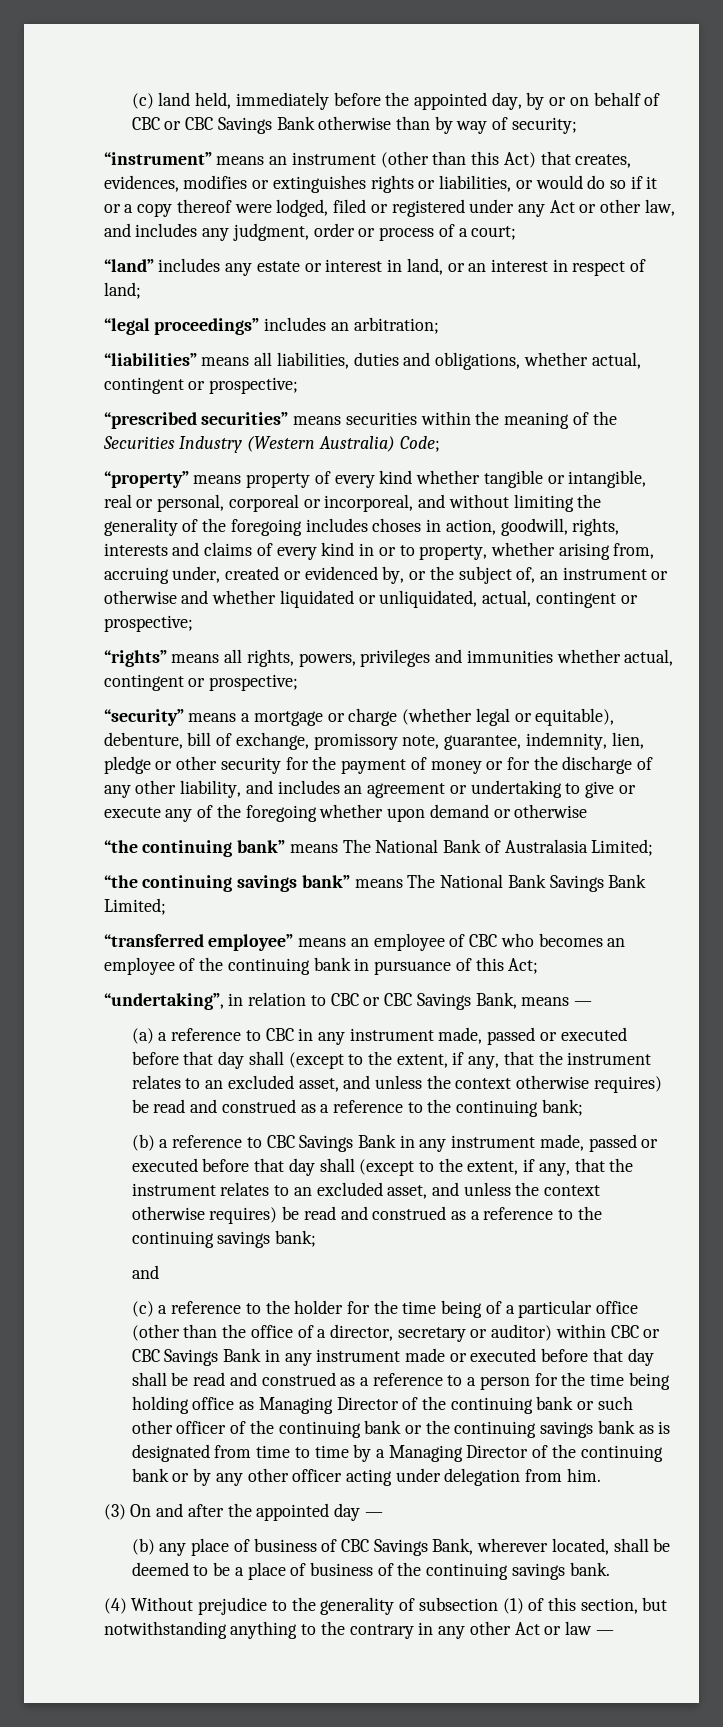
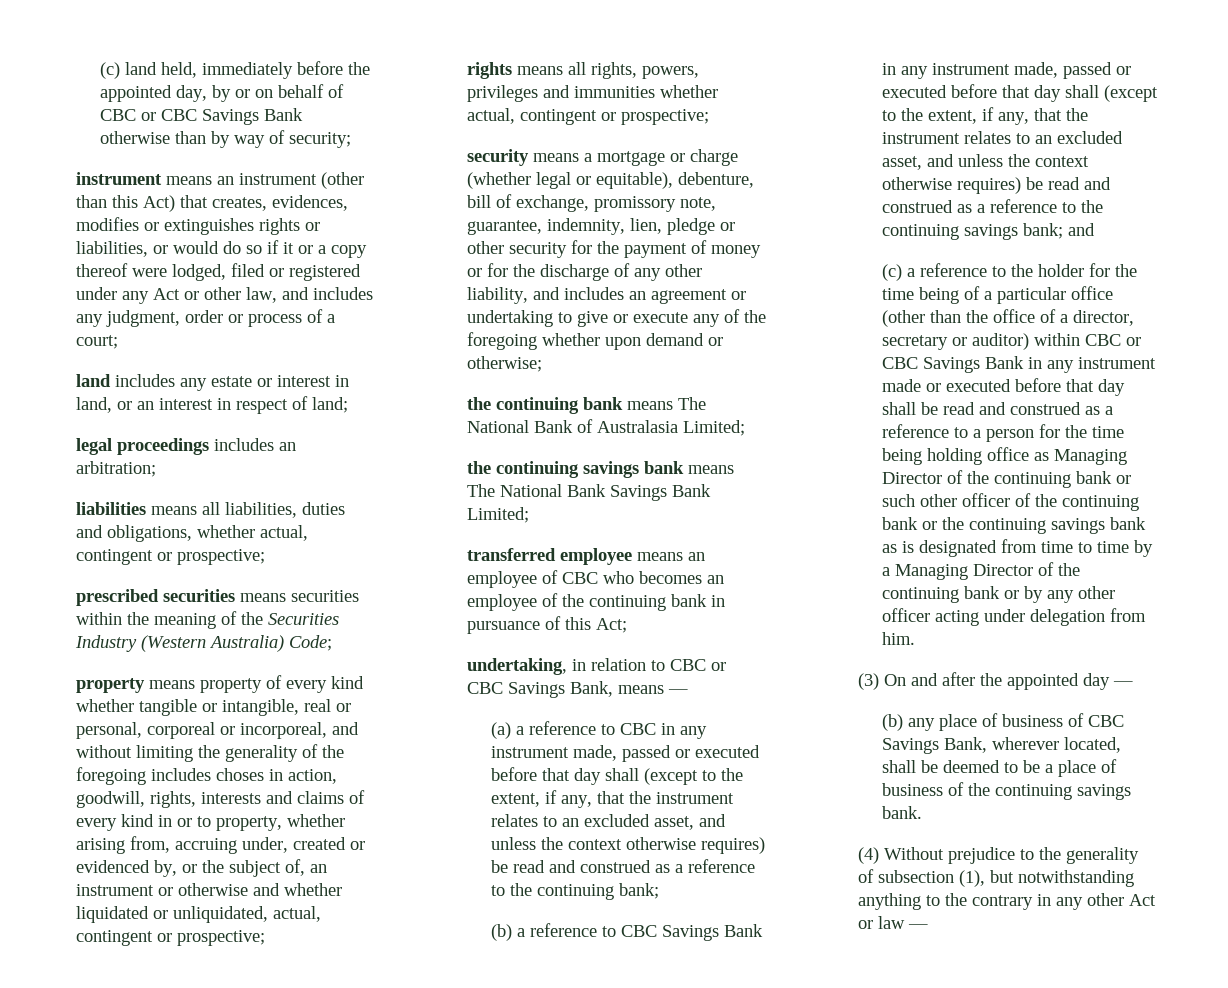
[103,152,212,165] “instrument” -> [76,172,163,185] instrument
[103,259,154,272] “land” -> [76,374,112,387] land
[103,318,260,335] “legal proceedings” -> [76,438,210,455] legal proceedings
[103,353,197,366] “liabilities” -> [76,502,147,515] liabilities
[103,412,289,429] “prescribed securities” -> [76,589,236,606] prescribed securities
[103,471,189,488] “property” -> [76,678,146,693] property
[103,650,167,667] “rights” -> [467,62,513,79] rights
[103,709,184,726] “security” -> [467,149,530,166] security
[514,804,588,818] [103,840,286,857] otherwise // “the continuing bank” -> [467,356,543,372] [467,397,624,414] otherwise; // the continuing bank
[103,875,350,892] “the continuing savings bank” -> [467,461,685,478] the continuing savings bank
[103,934,294,951] “transferred employee” -> [467,548,633,565] transferred employee
[103,993,224,1010] “undertaking”, -> [467,658,568,675] undertaking,
(317, 1238) // -> (1063, 231) none
[502,1597,638,1614] (1) of this section, -> [959,870,986,887] (1),

